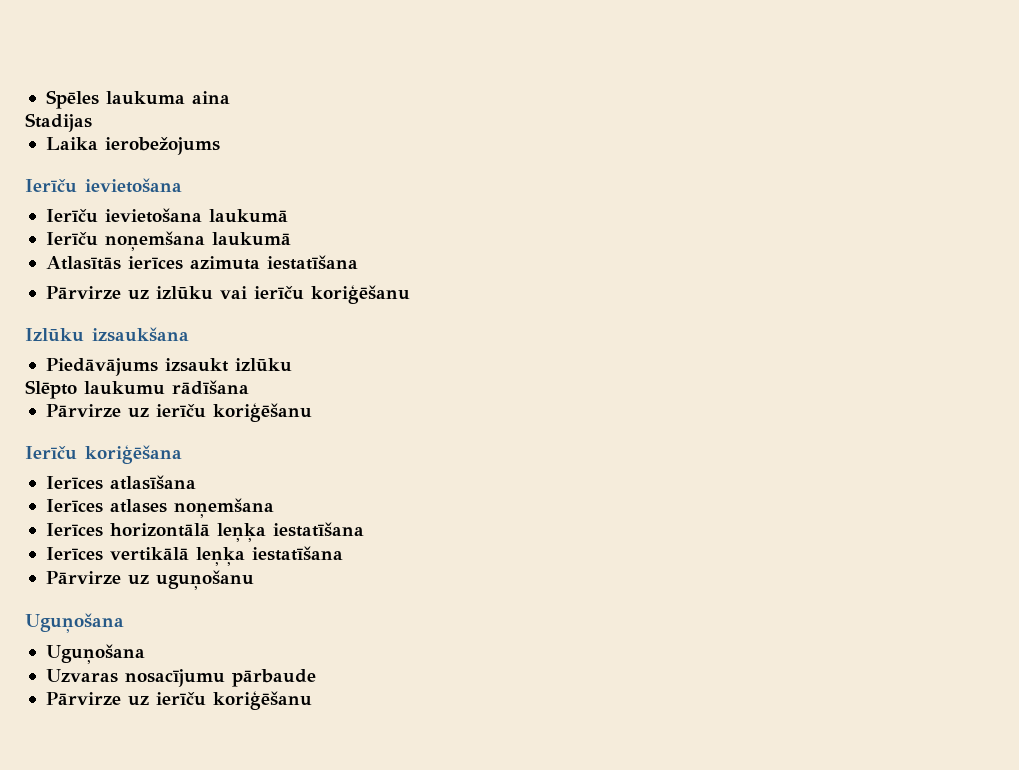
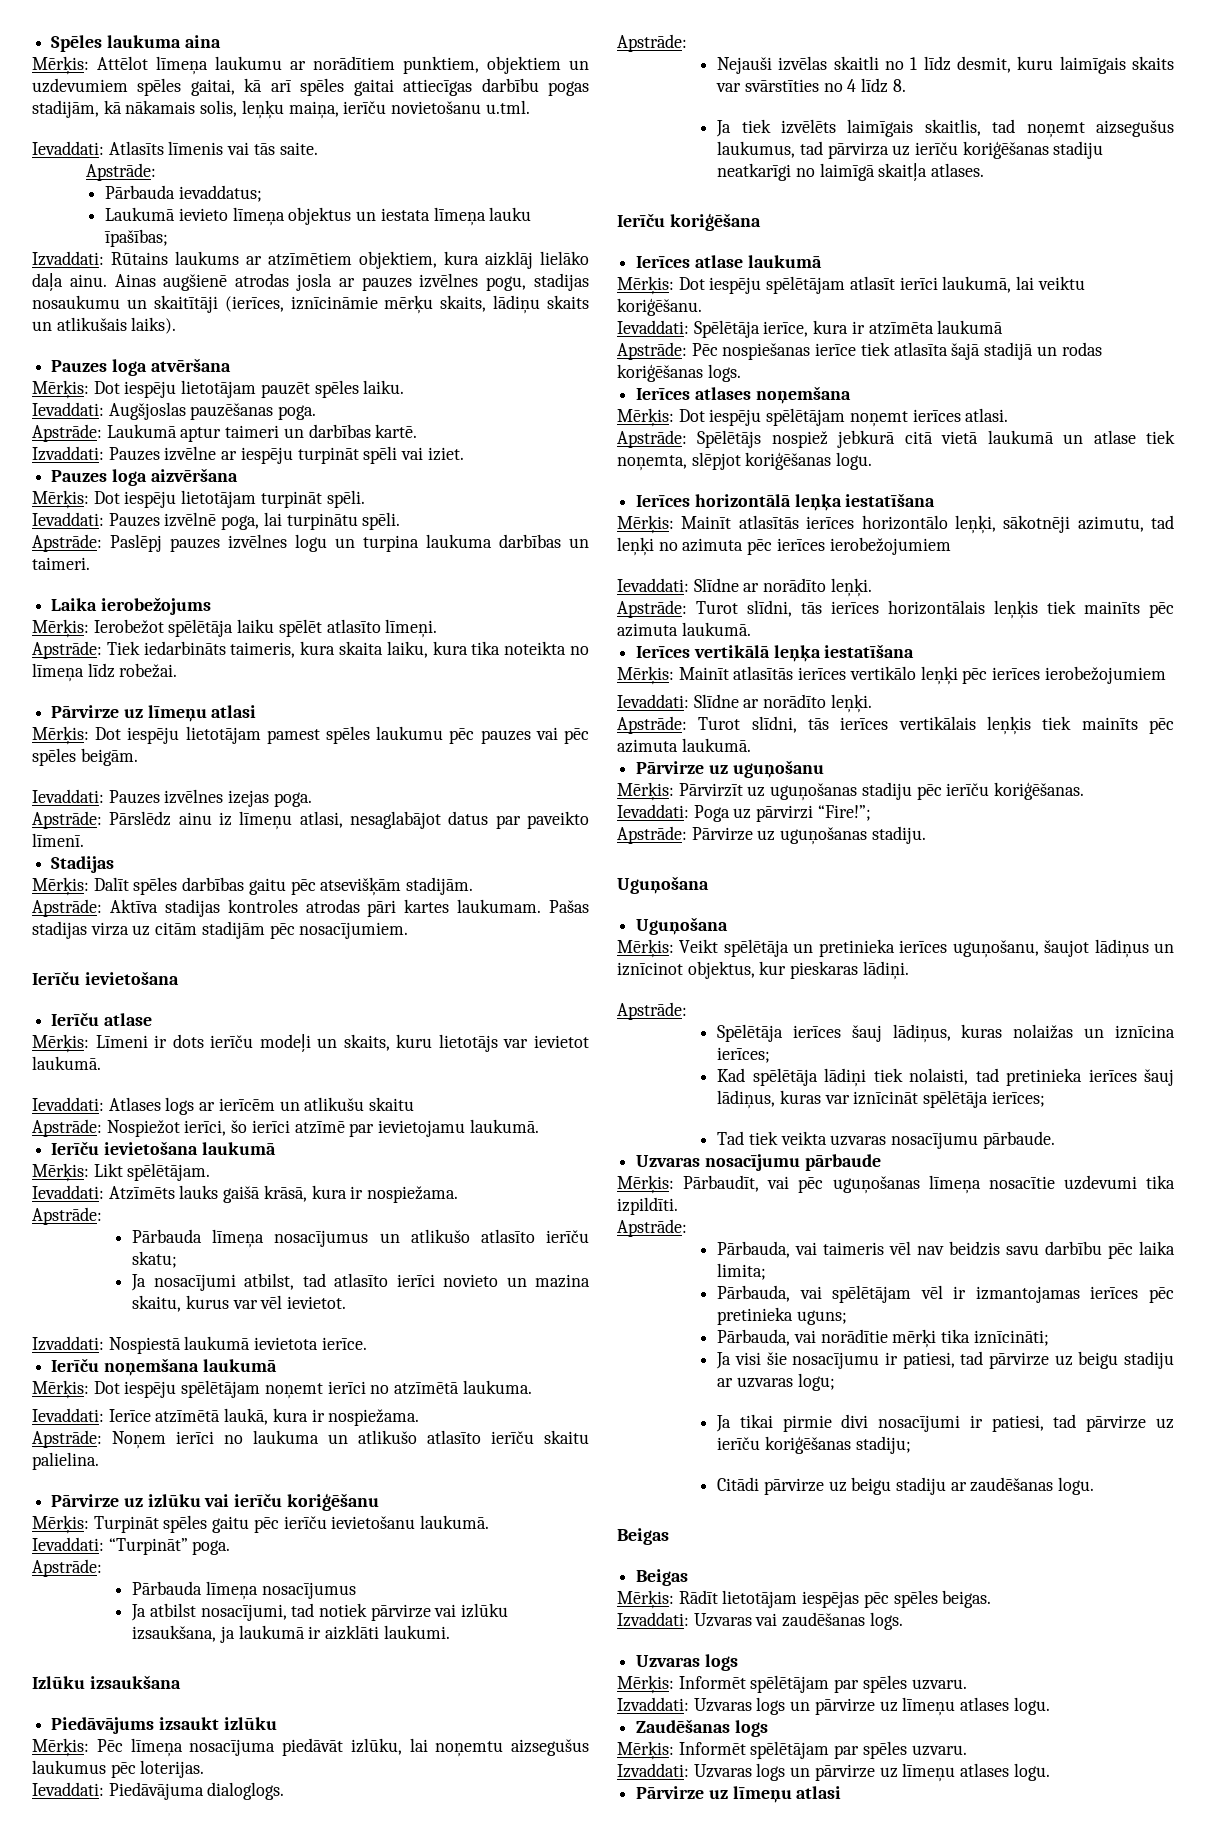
[25,113,92,132] [45,137,220,155] [25,178,182,193] [45,208,288,223] [45,231,291,251] [45,255,358,270] Stadijas // Laika ierobežojums // Ierīču ievietošana // Ierīču ievietošana laukumā // Ierīču noņemšana laukumā // Atlasītās ierīces azimuta iestatīšana -> [32,56,589,75] [32,78,590,96] [32,100,530,119] [32,141,318,155] [85,163,156,181] [105,185,262,202] [105,207,532,226] [104,229,169,247] [32,251,589,269] [32,273,590,291] [32,295,589,314] [32,317,177,334] [51,358,231,376] [32,380,405,399] [32,402,317,420] [32,424,418,442] [32,446,464,464] [51,468,238,486] [32,490,365,509] [32,512,401,530] [32,534,589,552] [32,557,90,570] [51,597,211,615] [32,619,438,638] [32,641,589,659] [32,663,178,682] [51,705,257,722] [32,726,589,745] [32,748,138,766] [32,789,312,807] [32,811,589,830] [32,833,84,847] [51,856,115,873] [32,877,474,896] [32,899,589,917] [32,921,409,939] [32,971,179,985] [51,1012,152,1026] [32,1034,589,1053] [32,1056,101,1070] [32,1097,415,1115] [32,1119,539,1137] [51,1141,276,1155] [32,1163,211,1182] [32,1185,459,1203] [32,1207,102,1225] [132,1229,589,1248] [132,1251,178,1268] [131,1273,590,1291] [132,1295,347,1312] [32,1336,367,1354] [51,1358,277,1376] [32,1380,532,1399] [32,1408,420,1426] [32,1430,589,1449] [32,1452,99,1470] Mērķis: Attēlot līmeņa laukumu ar norādītiem punktiem, objektiem un uzdevumiem spēles gaitai, kā arī spēles gaitai attiecīgas darbību pogas stadijām, kā nākamais solis, leņķu maiņa, ierīču novietošanu u.tml. // Ievaddati: Atlasīts līmenis vai tās saite. // Apstrāde: // Pārbauda ievaddatus; // Laukumā ievieto līmeņa objektus un iestata līmeņa lauku īpašības; // Izvaddati: Rūtains laukums ar atzīmētiem objektiem, kura aizklāj lielāko daļa ainu. Ainas augšienē atrodas josla ar pauzes izvēlnes pogu, stadijas nosaukumu un skaitītāji (ierīces, iznīcināmie mērķu skaits, lādiņu skaits un atlikušais laiks). // Pauzes loga atvēršana // Mērķis: Dot iespēju lietotājam pauzēt spēles laiku. // Ievaddati: Augšjoslas pauzēšanas poga. // Apstrāde: Laukumā aptur taimeri un darbības kartē. // Izvaddati: Pauzes izvēlne ar iespēju turpināt spēli vai iziet. // Pauzes loga aizvēršana // Mērķis: Dot iespēju lietotājam turpināt spēli. // Ievaddati: Pauzes izvēlnē poga, lai turpinātu spēli. // Apstrāde: Paslēpj pauzes izvēlnes logu un turpina laukuma darbības un taimeri. // Laika ierobežojums // Mērķis: Ierobežot spēlētāja laiku spēlēt atlasīto līmeņi. // Apstrāde: Tiek iedarbināts taimeris, kura skaita laiku, kura tika noteikta no līmeņa līdz robežai. // Pārvirze uz līmeņu atlasi // Mērķis: Dot iespēju lietotājam pamest spēles laukumu pēc pauzes vai pēc spēles beigām. // Ievaddati: Pauzes izvēlnes izejas poga. // Apstrāde: Pārslēdz ainu iz līmeņu atlasi, nesaglabājot datus par paveikto līmenī. // Stadijas // Mērķis: Dalīt spēles darbības gaitu pēc atsevišķām stadijām. // Apstrāde: Aktīva stadijas kontroles atrodas pāri kartes laukumam. Pašas stadijas virza uz citām stadijām pēc nosacījumiem. // Ierīču ievietošana // Ierīču atlase // Mērķis: Līmeni ir dots ierīču modeļi un skaits, kuru lietotājs var ievietot laukumā. // Ievaddati: Atlases logs ar ierīcēm un atlikušu skaitu // Apstrāde: Nospiežot ierīci, šo ierīci atzīmē par ievietojamu laukumā. // Ierīču ievietošana laukumā // Mērķis: Likt spēlētājam. // Ievaddati: Atzīmēts lauks gaišā krāsā, kura ir nospiežama. // Apstrāde: // Pārbauda līmeņa nosacījumus un atlikušo atlasīto ierīču skatu; // Ja nosacījumi atbilst, tad atlasīto ierīci novieto un mazina skaitu, kurus var vēl ievietot. // Izvaddati: Nospiestā laukumā ievietota ierīce. // Ierīču noņemšana laukumā // Mērķis: Dot iespēju spēlētājam noņemt ierīci no atzīmētā laukuma. // Ievaddati: Ierīce atzīmētā laukā, kura ir nospiežama. // Apstrāde: Noņem ierīci no laukuma un atlikušo atlasīto ierīču skaitu palielina.
(410, 294) none -> [32,1515,490,1534] [32,1537,231,1555] [32,1559,102,1577] [132,1581,356,1600] [131,1603,509,1621] [132,1625,450,1643] // Mērķis: Turpināt spēles gaitu pēc ierīču ievietošanu laukumā. // Ievaddati: “Turpināt” poga. // Apstrāde: // Pārbauda līmeņa nosacījumus // Ja atbilst nosacījumi, tad notiek pārvirze vai izlūku izsaukšana, ja laukumā ir aizklāti laukumi.
[25,380,249,399] [45,403,312,422] [25,445,182,464] [45,475,196,490] [45,498,274,518] [45,522,364,542] [45,546,343,566] [45,570,254,590] [25,613,124,633] [45,644,145,664] [45,669,316,687] [45,691,312,710] Slēpto laukumu rādīšana // Pārvirze uz ierīču koriģēšanu // Ierīču koriģēšana // Ierīces atlasīšana // Ierīces atlases noņemšana // Ierīces horizontālā leņķa iestatīšana // Ierīces vertikālā leņķa iestatīšana // Pārvirze uz uguņošanu // Uguņošana // Uguņošana // Uzvaras nosacījumu pārbaude // Pārvirze uz ierīču koriģēšanu -> [32,1738,589,1757] [32,1760,205,1778] [32,1782,285,1800] [617,34,687,52] [717,56,1174,74] [716,78,906,93] [716,119,1174,138] [717,141,1104,159] [717,163,985,181] [617,213,761,231] [636,255,822,268] [617,276,1085,295] [617,298,702,316] [617,320,1004,338] [617,342,1102,360] [617,364,741,382] [636,386,851,404] [617,408,1009,427] [617,430,1175,448] [617,452,873,471] [636,493,936,511] [617,515,1174,534] [617,537,951,556] [617,578,872,597] [617,600,1174,619] [617,622,751,637] [636,644,915,662] [617,666,1166,685] [617,694,872,713] [617,716,1174,735] [617,738,751,753] [636,760,824,778] [617,782,1085,801] [617,804,871,822] [617,826,926,845] [617,876,709,894] [636,917,729,935] [617,939,1174,958] [617,961,909,980] [617,1002,687,1020] [717,1024,1175,1043] [717,1047,771,1063] [717,1068,1174,1087] [717,1090,1045,1109] [717,1131,1055,1149] [636,1154,881,1171] [617,1175,1175,1194] [617,1197,678,1215] [617,1219,687,1237] [717,1241,1175,1259] [717,1263,767,1280] [717,1285,1174,1303] [717,1307,847,1325] [717,1329,1049,1348] [716,1351,1174,1369] [717,1373,835,1391] [716,1414,1174,1432] [717,1436,911,1454] [717,1477,1095,1495] [617,1528,669,1545] [636,1569,689,1586] [617,1590,992,1609] [617,1612,903,1630] [636,1654,738,1671] [617,1675,967,1694] [617,1697,1050,1716] [636,1719,768,1737] [617,1741,967,1760] [617,1763,1050,1782] [636,1786,842,1803] Mērķis: Pēc līmeņa nosacījuma piedāvāt izlūku, lai noņemtu aizsegušus laukumus pēc loterijas. // Ievaddati: Piedāvājuma dialoglogs. // Apstrāde: // Nejauši izvēlas skaitli no 1 līdz desmit, kuru laimīgais skaits var svārstīties no 4 līdz 8. // Ja tiek izvēlēts laimīgais skaitlis, tad noņemt aizsegušus laukumus, tad pārvirza uz ierīču koriģēšanas stadiju neatkarīgi no laimīgā skaitļa atlases. // Ierīču koriģēšana // Ierīces atlase laukumā // Mērķis: Dot iespēju spēlētājam atlasīt ierīci laukumā, lai veiktu koriģēšanu. // Ievaddati: Spēlētāja ierīce, kura ir atzīmēta laukumā // Apstrāde: Pēc nospiešanas ierīce tiek atlasīta šajā stadijā un rodas koriģēšanas logs. // Ierīces atlases noņemšana // Mērķis: Dot iespēju spēlētājam noņemt ierīces atlasi. // Apstrāde: Spēlētājs nospiež jebkurā citā vietā laukumā un atlase tiek noņemta, slēpjot koriģēšanas logu. // Ierīces horizontālā leņķa iestatīšana // Mērķis: Mainīt atlasītās ierīces horizontālo leņķi, sākotnēji azimutu, tad leņķi no azimuta pēc ierīces ierobežojumiem // Ievaddati: Slīdne ar norādīto leņķi. // Apstrāde: Turot slīdni, tās ierīces horizontālais leņķis tiek mainīts pēc azimuta laukumā. // Ierīces vertikālā leņķa iestatīšana // Mērķis: Mainīt atlasītās ierīces vertikālo leņķi pēc ierīces ierobežojumiem // Ievaddati: Slīdne ar norādīto leņķi. // Apstrāde: Turot slīdni, tās ierīces vertikālais leņķis tiek mainīts pēc azimuta laukumā. // Pārvirze uz uguņošanu // Mērķis: Pārvirzīt uz uguņošanas stadiju pēc ierīču koriģēšanas. // Ievaddati: Poga uz pārvirzi “Fire!”; // Apstrāde: Pārvirze uz uguņošanas stadiju. // Uguņošana // Uguņošana // Mērķis: Veikt spēlētāja un pretinieka ierīces uguņošanu, šaujot lādiņus un iznīcinot objektus, kur pieskaras lādiņi. // Apstrāde: // Spēlētāja ierīces šauj lādiņus, kuras nolaižas un iznīcina ierīces; // Kad spēlētāja lādiņi tiek nolaisti, tad pretinieka ierīces šauj lādiņus, kuras var iznīcināt spēlētāja ierīces; // Tad tiek veikta uzvaras nosacījumu pārbaude. // Uzvaras nosacījumu pārbaude // Mērķis: Pārbaudīt, vai pēc uguņošanas līmeņa nosacītie uzdevumi tika izpildīti. // Apstrāde: // Pārbauda, vai taimeris vēl nav beidzis savu darbību pēc laika limita; // Pārbauda, vai spēlētājam vēl ir izmantojamas ierīces pēc pretinieka uguns; // Pārbauda, vai norādītie mērķi tika iznīcināti; // Ja visi šie nosacījumu ir patiesi, tad pārvirze uz beigu stadiju ar uzvaras logu; // Ja tikai pirmie divi nosacījumi ir patiesi, tad pārvirze uz ierīču koriģēšanas stadiju; // Citādi pārvirze uz beigu stadiju ar zaudēšanas logu. // Beigas // Beigas // Mērķis: Rādīt lietotājam iespējas pēc spēles beigas. // Izvaddati: Uzvaras vai zaudēšanas logs. // Uzvaras logs // Mērķis: Informēt spēlētājam par spēles uzvaru. // Izvaddati: Uzvaras logs un pārvirze uz līmeņu atlases logu. // Zaudēšanas logs // Mērķis: Informēt spēlētājam par spēles uzvaru. // Izvaddati: Uzvaras logs un pārvirze uz līmeņu atlases logu. // Pārvirze uz līmeņu atlasi

